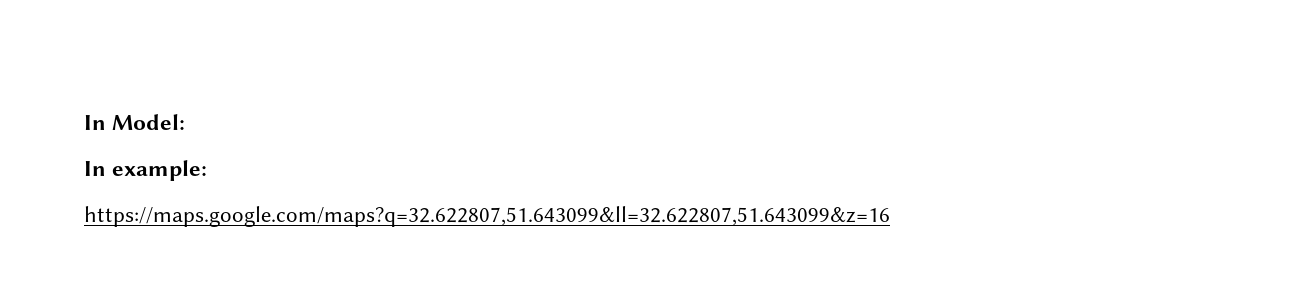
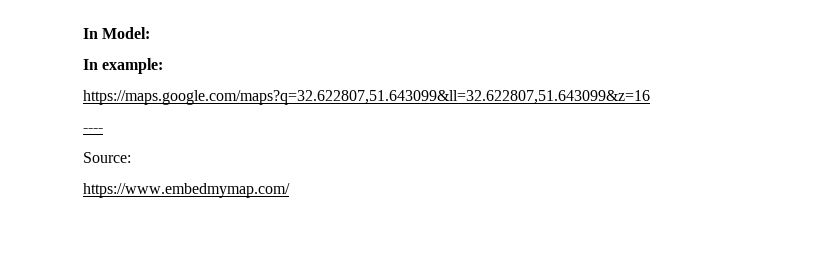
(890, 216) none -> [83,128,103,132] [83,152,131,163] [83,183,290,198] // ---- // Source: // https://www.embedmymap.com/

